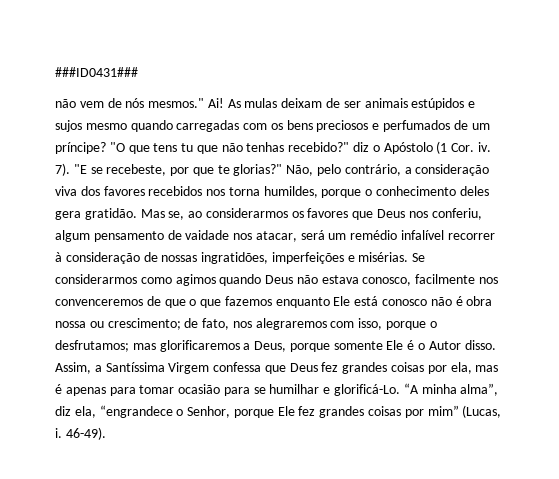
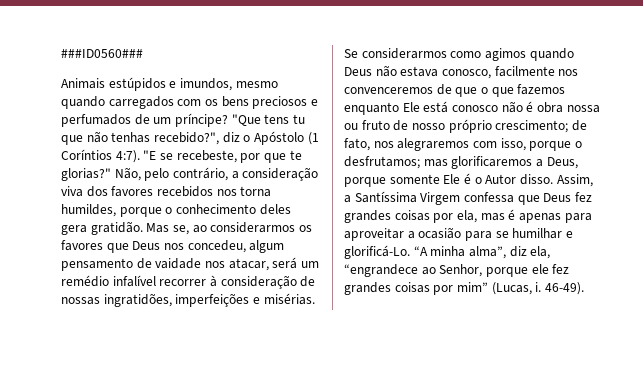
[55,67,138,77] [55,98,408,108] ###ID0431### // não vem de nós mesmos." Ai! As mulas deixam de ser animais -> [61,49,143,58] [61,78,105,89] ###ID0560### // Animais
[55,120,82,132] sujos -> [179,78,232,91] imundos,
[176,120,240,132] carregadas -> [108,96,174,109] carregados
[109,142,150,154] "O que -> [231,114,261,126] "Que
[288,142,350,152] recebido?" -> [153,132,219,145] recebido?",
[451,142,491,152] [55,163,70,176] Cor. iv. 7). -> [61,149,140,163] Coríntios 4:7).
[431,208,482,220] conferiu, -> [187,240,246,253] concedeu,
(104, 324) none -> [361,119,492,133] fruto de nosso próprio
[139,385,175,394] tomar -> [344,228,415,241] aproveitar a
[176,409,184,416] o -> [421,267,436,275] ao
[277,406,295,416] Ele -> [531,264,549,274] ele

